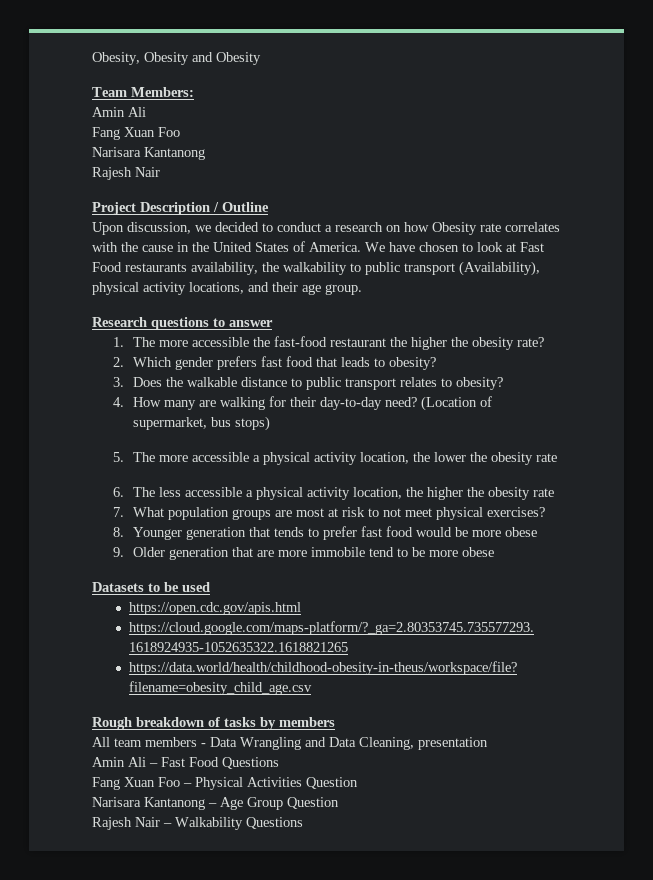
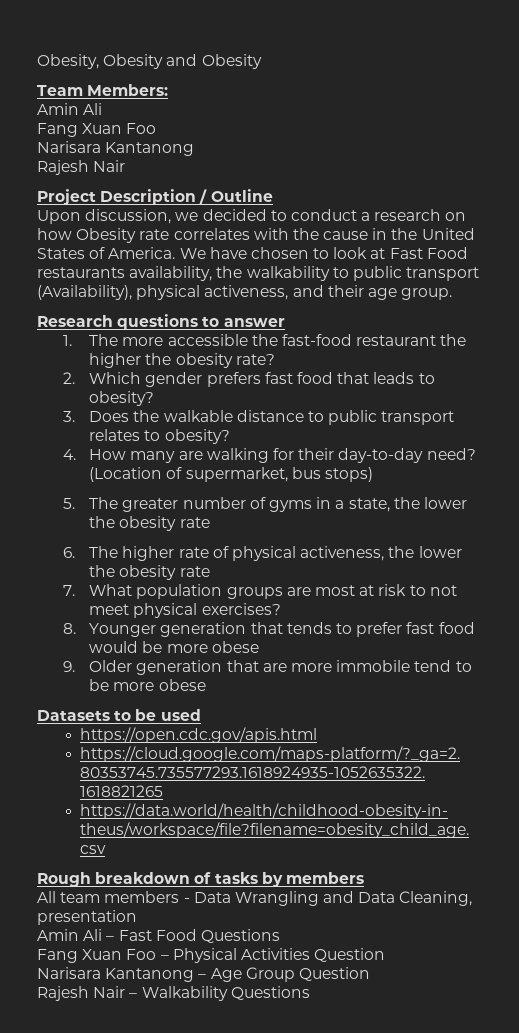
[143,282,244,295] activity locations, -> [204,285,289,300] activeness,
[159,452,410,465] more accessible a physical activity location, -> [122,497,390,512] greater number of gyms in a state,
[159,487,464,500] less accessible a physical activity location, the higher -> [122,546,462,561] higher rate of physical activeness, the lower

